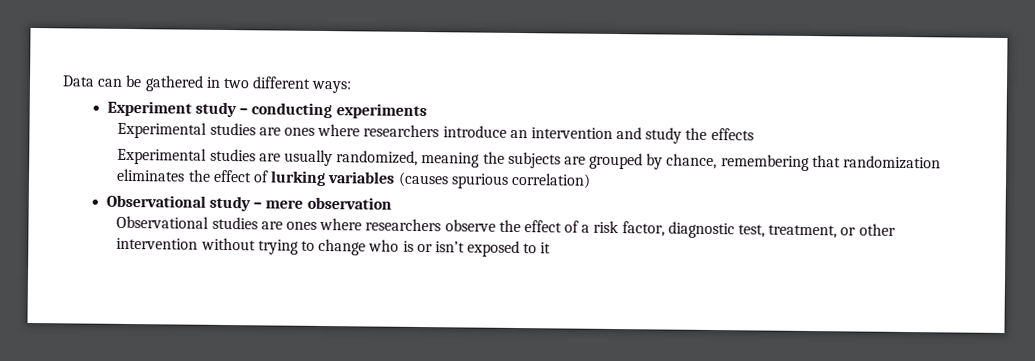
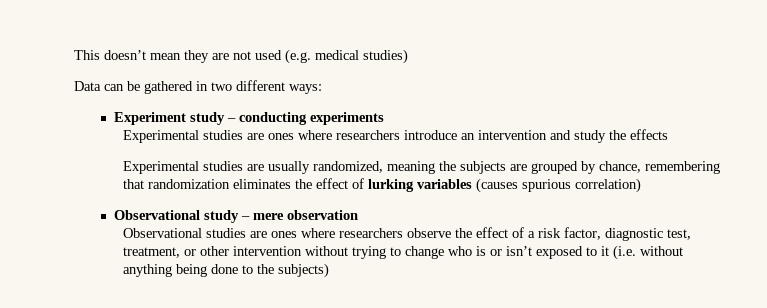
(62, 81) none -> [74,49,408,64] This doesn’t mean they are not used (e.g. medical studies) //
(552, 248) none -> [612,245,683,260] [122,263,329,278] (i.e. without anything being done to the subjects)

